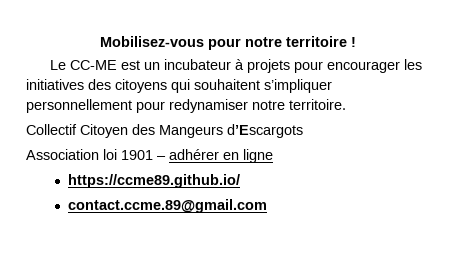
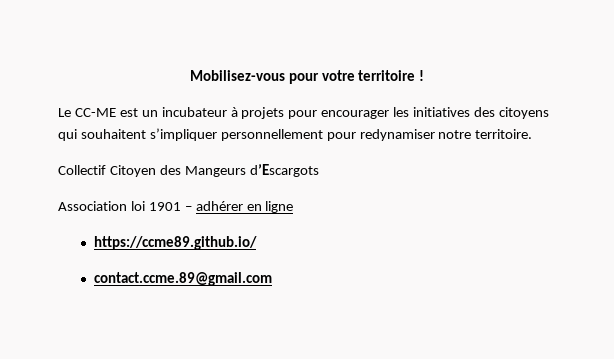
[244,37,282,47] notre -> [321,70,355,81] votre

